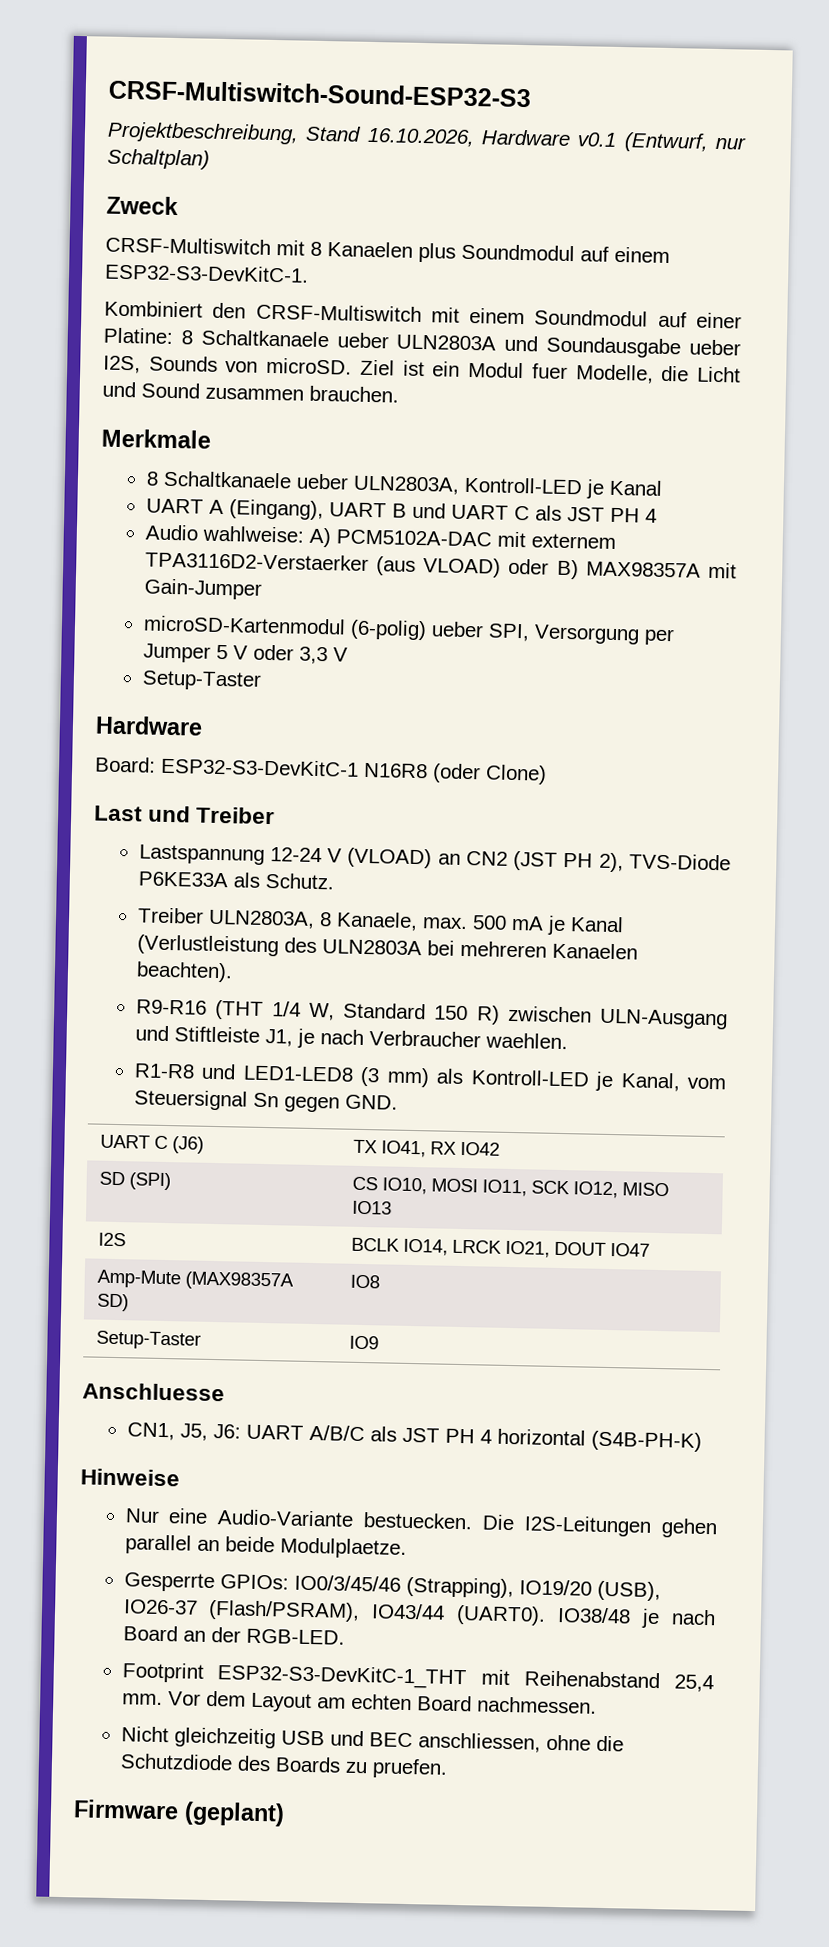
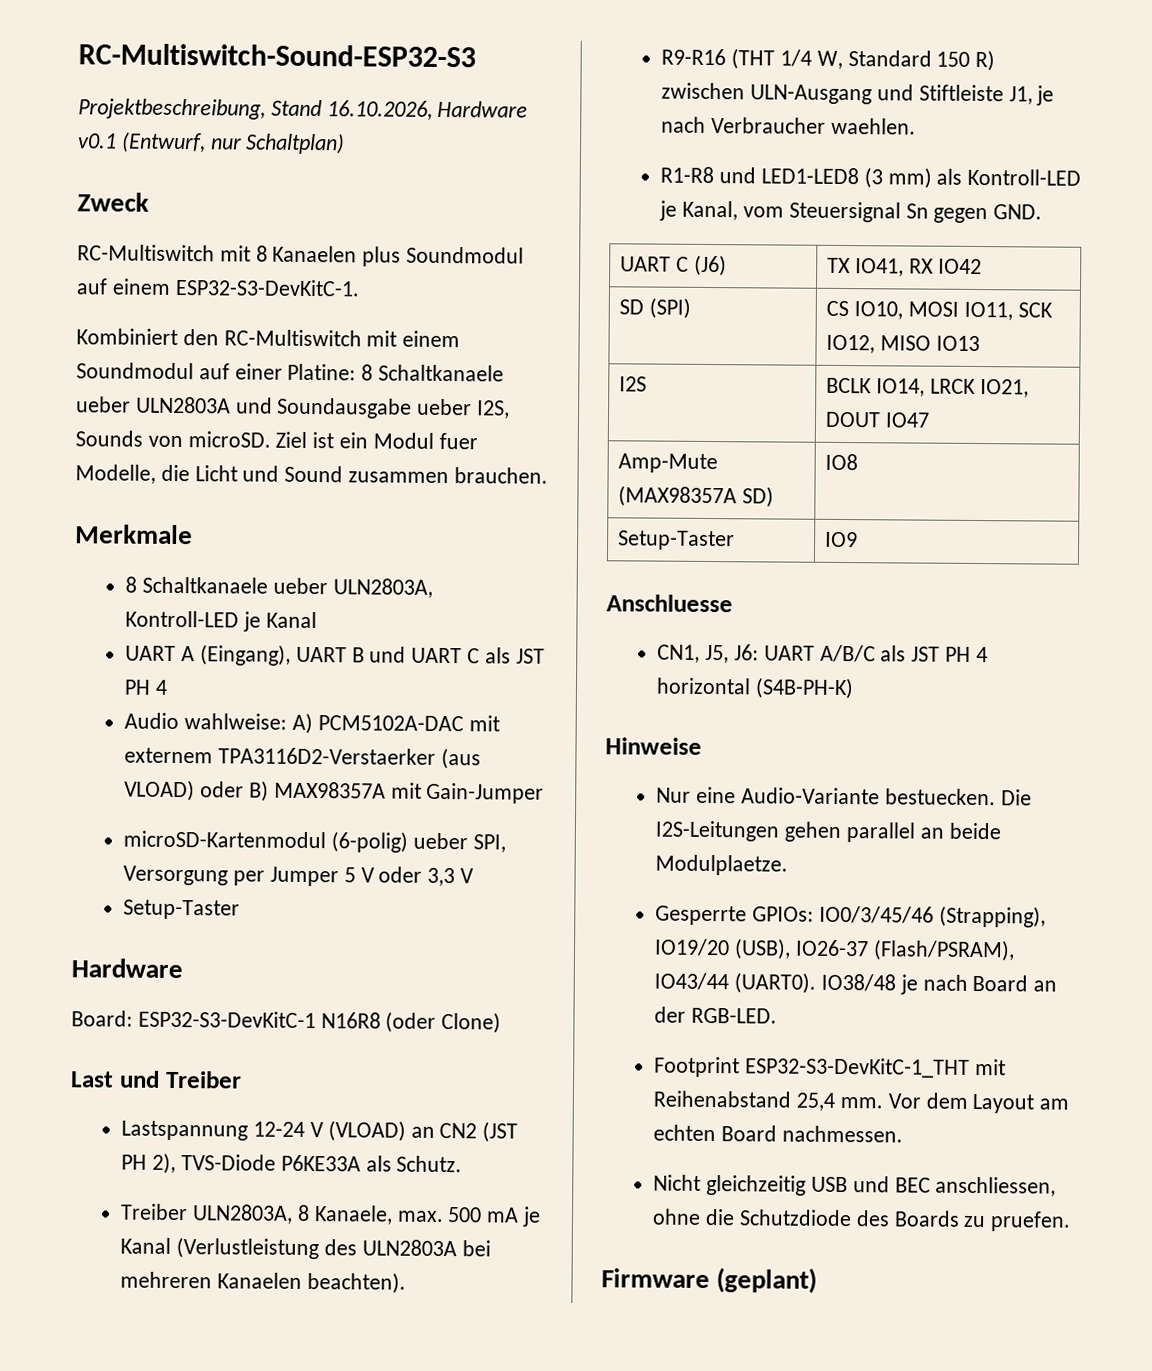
[108,79,531,108] CRSF-Multiswitch-Sound-ESP32-S3 -> [78,43,476,68] RC-Multiswitch-Sound-ESP32-S3
[105,236,271,255] CRSF-Multiswitch -> [77,244,215,262] RC-Multiswitch
[255,303,422,323] CRSF-Multiswitch -> [223,329,362,347] RC-Multiswitch

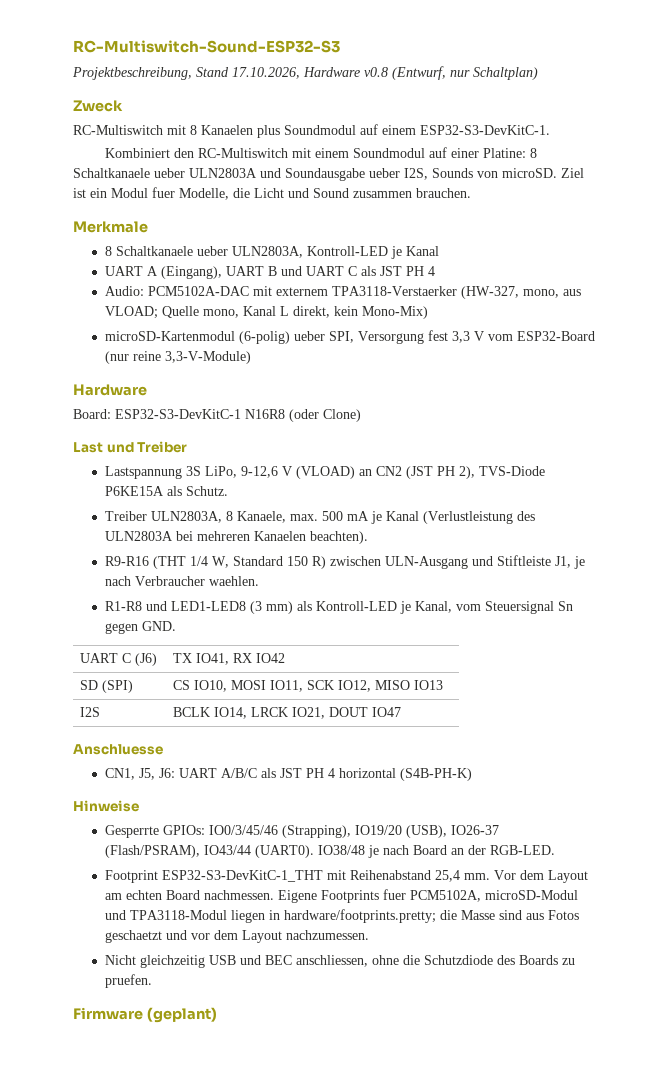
[326,100,529,120] [78,133,117,149] 16.10.2026, Hardware v0.1 -> [232,67,388,79] 17.10.2026, Hardware v0.8
[124,712,500,735] [124,747,482,770] [124,779,545,804] Audio wahlweise: A) PCM5102A-DAC mit externem TPA3116D2-Verstaerker (aus VLOAD) oder B) MAX98357A mit Gain-Jumper -> [104,286,581,299] [104,306,428,319] Audio: PCM5102A-DAC mit externem TPA3118-Verstaerker (HW-327, mono, aus VLOAD; Quelle mono, Kanal L direkt, kein Mono-Mix)
[233,866,475,887] [123,899,241,920] per Jumper 5 V oder 3,3 V // Setup-Taster -> [427,330,595,343] [104,351,251,364] fest 3,3 V vom ESP32-Board (nur reine 3,3-V-Module)
[253,1121,306,1137] 12-24 -> [185,466,278,478] 3S LiPo, 9-12,6
[280,1154,361,1172] P6KE33A -> [104,486,164,496] P6KE15A
[618,453,719,474] [618,485,775,508] [825,453,859,471] [618,530,736,551] [825,531,859,548] // Amp-Mute (MAX98357A SD) | IO8 // Setup-Taster | IO9 -> (401, 712) none
[656,786,1032,806] [655,820,1001,843] [655,854,789,876] // Nur eine Audio-Variante bestuecken. Die I2S-Leitungen gehen parallel an beide Modulplaetze. -> (139, 806) none
(904, 1134) none -> [277,889,578,903] [104,909,579,923] [104,930,369,943] Eigene Footprints fuer PCM5102A, microSD-Modul und TPA3118-Modul liegen in hardware/footprints.pretty; die Masse sind aus Fotos geschaetzt und vor dem Layout nachzumessen.

